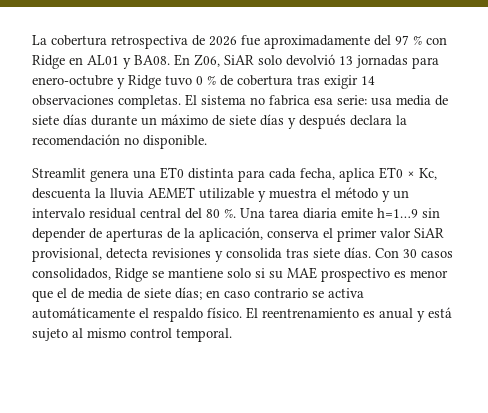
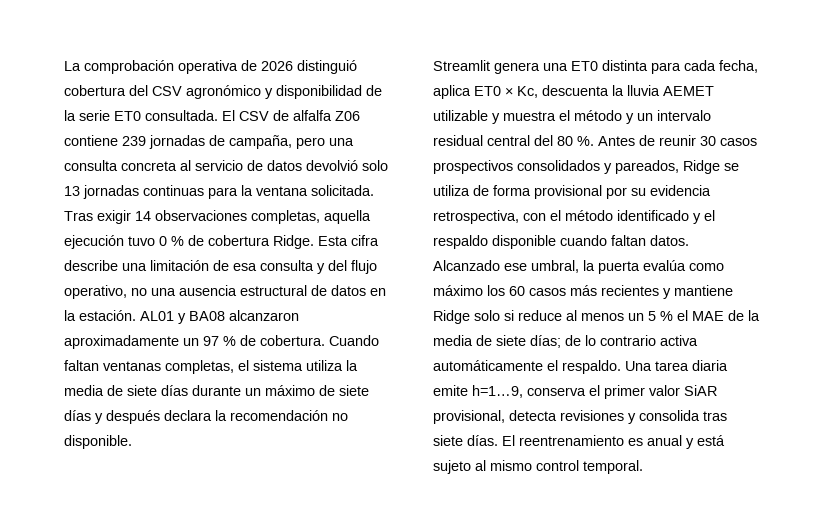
[51,35,447,49] [32,54,439,69] [32,75,161,89] cobertura retrospectiva de 2026 fue aproximadamente del 97 % con Ridge en AL01 y BA08. En Z06, SiAR solo devolvió 13 jornadas para enero-octubre y Ridge -> [84,60,357,74] [64,85,382,99] [64,110,360,121] [64,135,354,149] [64,160,388,171] [64,185,374,199] [64,210,371,224] [64,235,124,249] comprobación operativa de 2026 distinguió cobertura del CSV agronómico y disponibilidad de la serie ET0 consultada. El CSV de alfalfa Z06 contiene 239 jornadas de campaña, pero una consulta concreta al servicio de datos devolvió solo 13 jornadas continuas para la ventana solicitada. Tras exigir 14 observaciones completas, aquella ejecución
[297,75,375,89] [32,94,392,109] tras exigir 14 observaciones completas. El sistema no fabrica esa serie: usa -> [273,235,379,249] [64,260,377,274] [64,285,386,299] [64,310,299,324] [64,335,379,349] [64,360,358,374] Ridge. Esta cifra describe una limitación de esa consulta y del flujo operativo, no una ausencia estructural de datos en la estación. AL01 y BA08 alcanzaron aproximadamente un 97 % de cobertura. Cuando faltan ventanas completas, el sistema utiliza la
[240,208,440,219] [32,227,263,242] Una tarea diaria emite h=1…9 sin depender de aperturas de la aplicación, -> [598,135,757,146] [433,160,739,174] [433,185,711,199] [433,210,715,224] [433,235,689,249] [433,260,724,274] [433,285,733,299] [433,310,760,324] [433,335,698,348] [433,360,728,374] [433,385,523,398] Antes de reunir 30 casos prospectivos consolidados y pareados, Ridge se utiliza de forma provisional por su evidencia retrospectiva, con el método identificado y el respaldo disponible cuando faltan datos. Alcanzado ese umbral, la puerta evalúa como máximo los 60 casos más recientes y mantiene Ridge solo si reduce al menos un 5 % el MAE de la media de siete días; de lo contrario activa automáticamente el respaldo. Una tarea diaria emite h=1…9,
[375,248,453,258] [32,267,448,282] [32,287,364,302] [32,307,242,322] Con 30 casos consolidados, Ridge se mantiene solo si su MAE prospectivo es menor que el de media de siete días; en caso contrario se activa automáticamente el respaldo físico. -> (498, 440) none

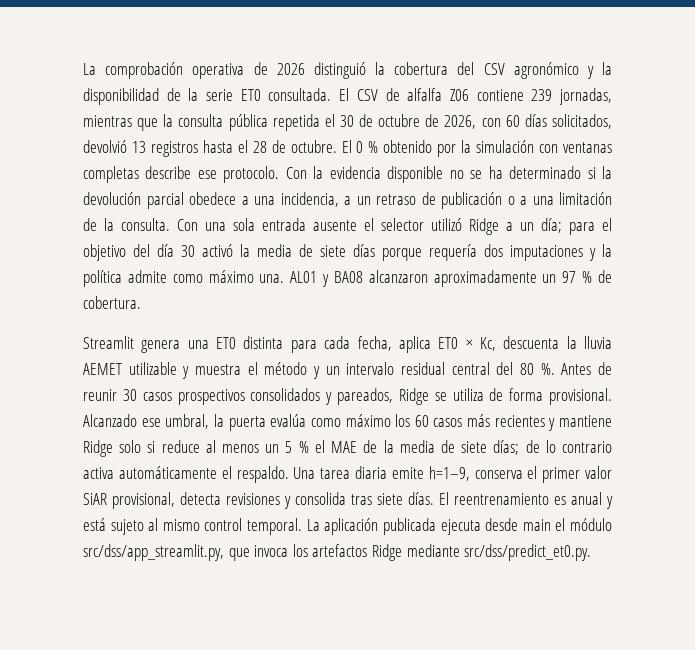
(357, 67) none -> [374,62,385,75] la
(273, 93) none -> [602,62,612,75] la
[149,135,354,149] [64,160,388,171] [64,185,374,199] [64,210,371,224] [64,235,379,249] [64,260,377,274] [64,285,386,299] [64,310,136,321] jornadas de campaña, pero una consulta concreta al servicio de datos devolvió solo 13 jornadas continuas para la ventana solicitada. Tras exigir 14 observaciones completas, aquella ejecución tuvo 0 % de cobertura Ridge. Esta cifra describe una limitación de esa consulta y del flujo operativo, no una ausencia estructural de datos en la estación. -> [558,88,612,105] [83,114,612,131] [83,140,612,157] [83,166,612,183] [83,192,612,209] [83,218,612,235] [83,244,612,261] [83,270,285,287] jornadas, mientras que la consulta pública repetida el 30 de octubre de 2026, con 60 días solicitados, devolvió 13 registros hasta el 28 de octubre. El 0 % obtenido por la simulación con ventanas completas describe ese protocolo. Con la evidencia disponible no se ha determinado si la devolución parcial obedece a una incidencia, a un retraso de publicación o a una limitación de la consulta. Con una sola entrada ausente el selector utilizó Ridge a un día; para el objetivo del día 30 activó la media de siete días porque requería dos imputaciones y la política admite como máximo una.
[329,335,379,346] [64,360,358,374] [64,385,369,396] [64,410,348,424] [64,435,132,449] Cuando faltan ventanas completas, el sistema utiliza la media de siete días durante un máximo de siete días y después declara la recomendación no disponible. -> (141, 302) none
[534,185,711,199] [433,210,715,224] [433,235,689,249] provisional por su evidencia retrospectiva, con el método identificado y el respaldo disponible cuando faltan datos. -> [548,388,612,405] provisional.
[472,385,523,398] h=1…9, -> [428,466,470,481] h=1–9,
(643, 467) none -> [306,518,612,535] [83,544,592,561] La aplicación publicada ejecuta desde main el módulo src/dss/app_streamlit.py, que invoca los artefactos Ridge mediante src/dss/predict_et0.py.

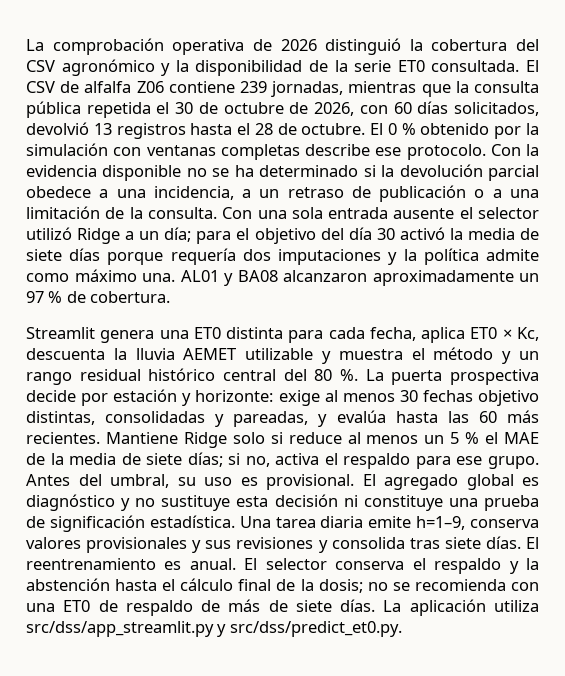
[346,362,445,375] intervalo residual -> [26,368,216,385] rango residual histórico
[561,362,613,375] [83,388,612,405] [83,414,613,431] Antes de reunir 30 casos prospectivos consolidados y pareados, Ridge se utiliza de forma provisional. Alcanzado ese umbral, la puerta evalúa como máximo los 60 casos más recientes y mantiene -> [365,369,540,385] [26,389,540,406] [26,410,539,427] [26,432,178,444] La puerta prospectiva decide por estación y horizonte: exige al menos 30 fechas objetivo distintas, consolidadas y pareadas, y evalúa hasta las 60 más recientes. Mantiene
[525,440,612,453] [83,466,289,483] de lo contrario activa automáticamente el respaldo. -> [228,453,540,469] [26,474,539,490] [26,494,539,511] [26,515,235,532] si no, activa el respaldo para ese grupo. Antes del umbral, su uso es provisional. El agregado global es diagnóstico y no sustituye esta decisión ni constituye una prueba de significación estadística.
[527,466,612,483] [83,492,221,509] el primer valor SiAR provisional, detecta -> [26,537,232,553] valores provisionales y sus
[571,492,613,509] [83,518,612,535] [83,544,460,561] anual y está sujeto al mismo control temporal. La aplicación publicada ejecuta desde main el módulo src/dss/app_streamlit.py, que invoca los artefactos Ridge mediante -> [189,558,540,574] [26,578,539,593] [26,599,539,616] [26,621,227,637] anual. El selector conserva el respaldo y la abstención hasta el cálculo final de la dosis; no se recomienda con una ET0 de respaldo de más de siete días. La aplicación utiliza src/dss/app_streamlit.py y

